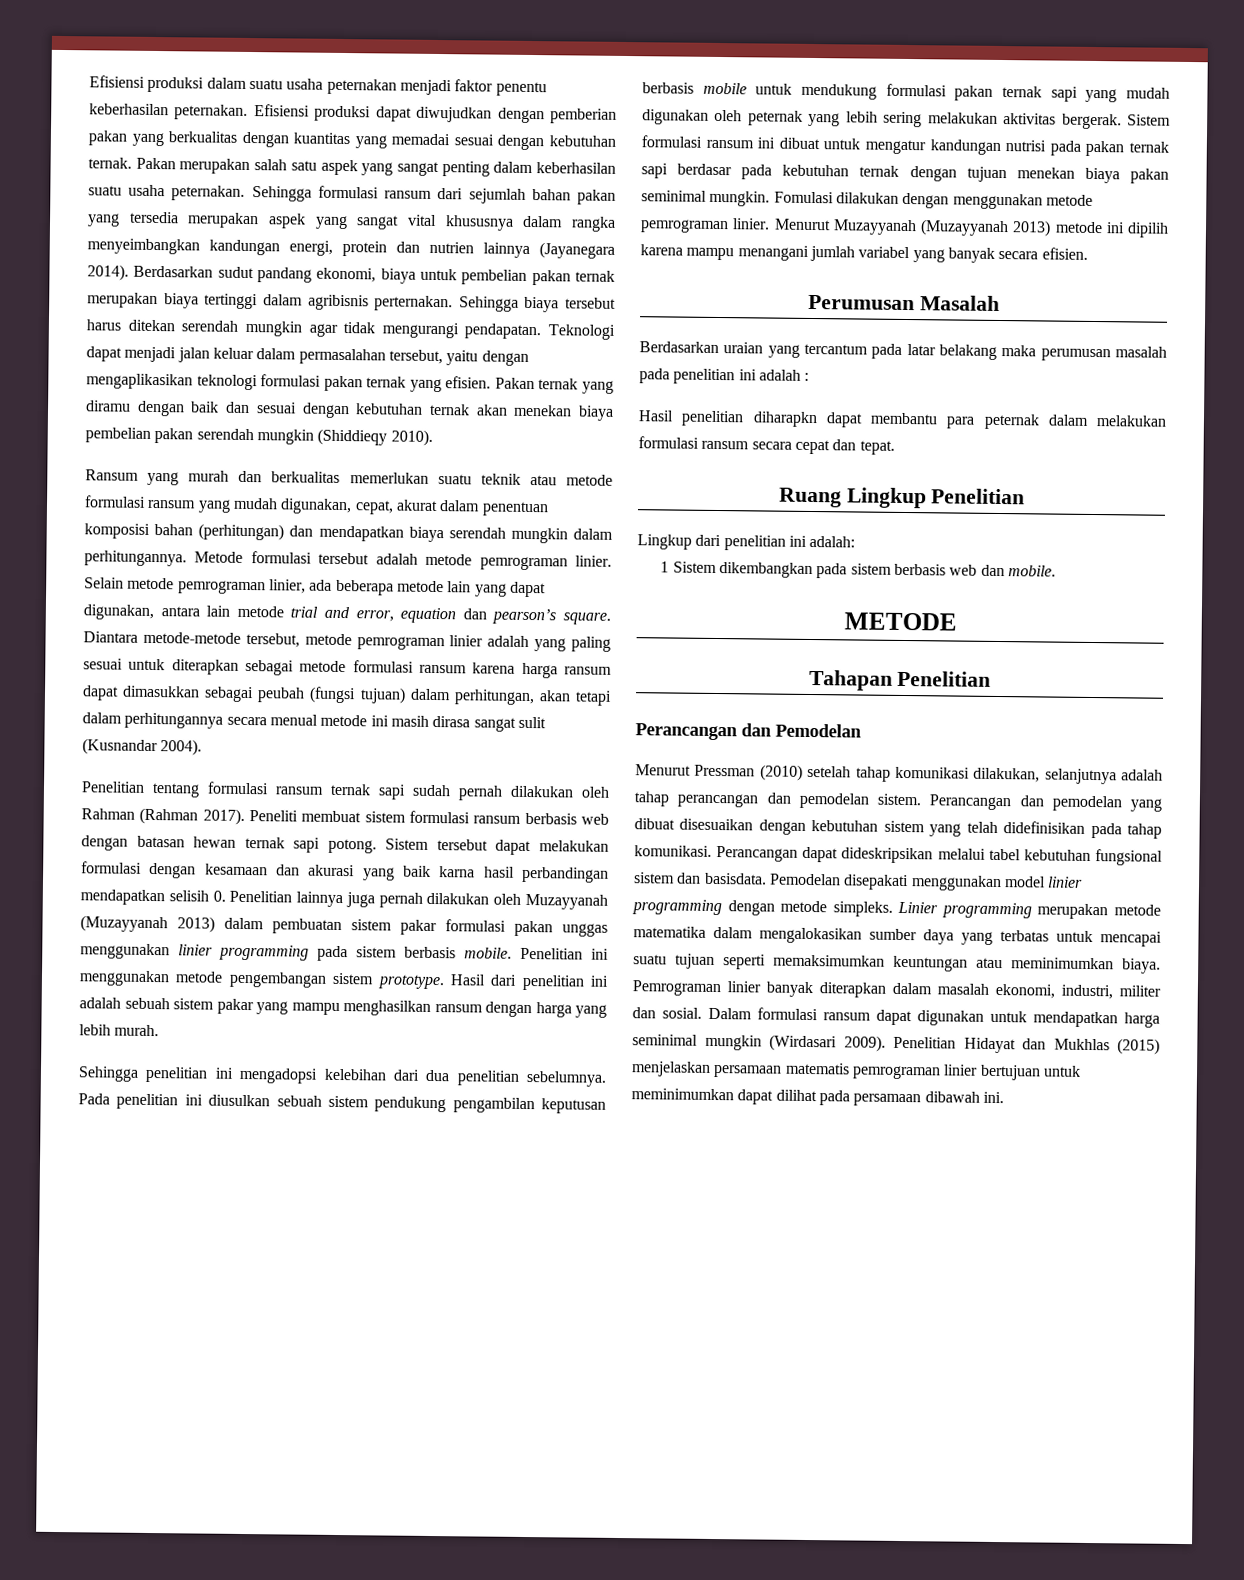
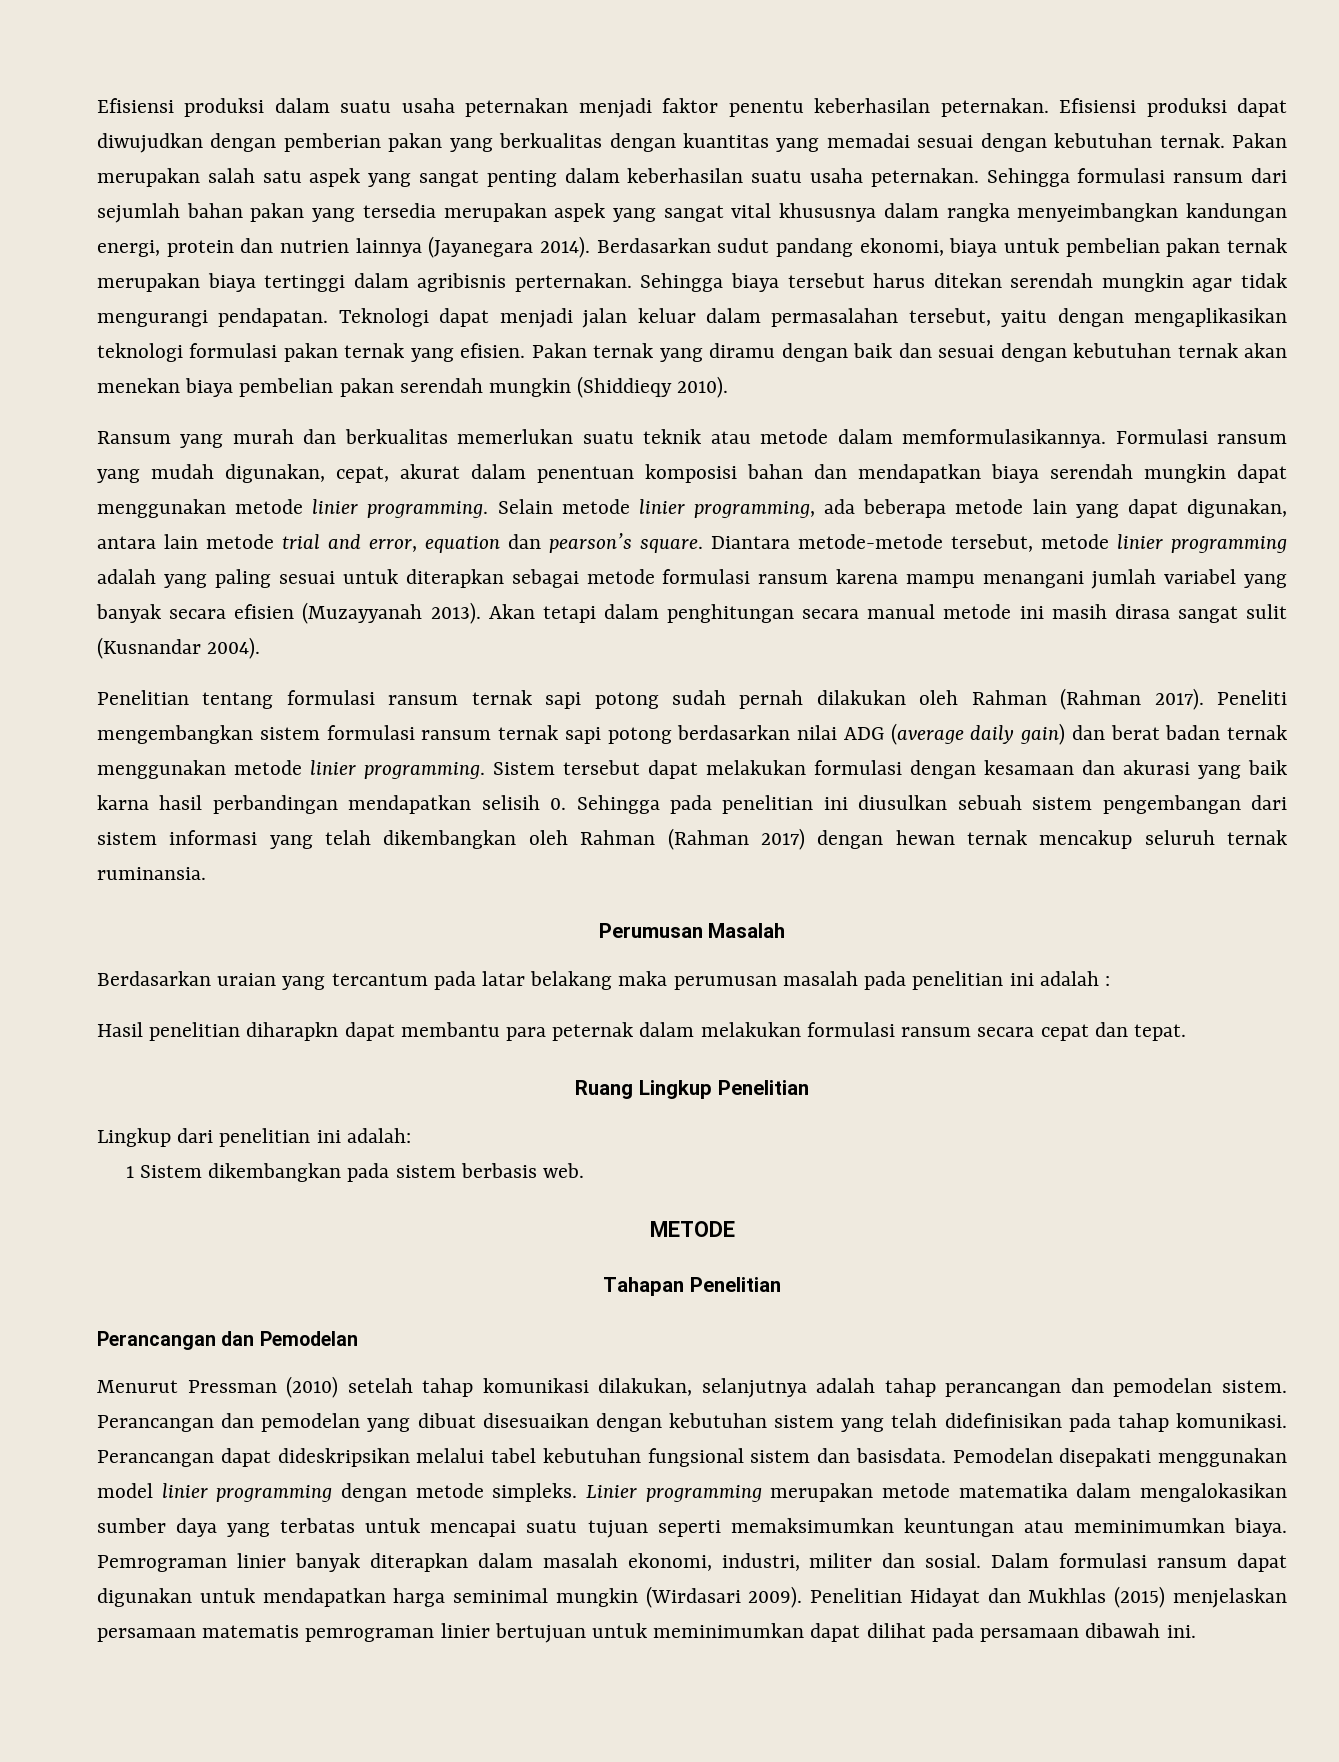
[84,495,146,508] formulasi -> [837,429,1208,448] dalam memformulasikannya. Formulasi
[198,523,285,541] (perhitungan) -> (803, 471) none
[573,528,613,540] [84,550,612,571] [84,577,306,595] dalam perhitungannya. Metode formulasi tersebut adalah metode pemrograman linier. Selain metode pemrograman linier, -> [1237,464,1287,483] [97,499,815,518] dapat menggunakan metode linier programming. Selain metode linier programming,
[356,635,484,651] pemrograman linier -> [1117,534,1287,553] linier programming
[521,662,612,679] [82,685,612,706] [82,712,318,729] harga ransum dapat dimasukkan sebagai peubah (fungsi tujuan) dalam perhitungan, akan tetapi dalam perhitungannya secara menual -> [906,569,1287,589] [96,602,936,624] mampu menangani jumlah variabel yang banyak secara efisien (Muzayyanah 2013). Akan tetapi dalam penghitungan secara manual
(406, 792) none -> [594,692,659,709] potong
[301,810,362,823] membuat -> [97,725,253,744] mengembangkan
[524,812,609,825] [81,835,377,854] berbasis web dengan batasan hewan ternak sapi potong. -> [498,723,1287,745] [97,760,485,779] ternak sapi potong berdasarkan nilai ADG (average daily gain) dan berat badan ternak menggunakan metode linier programming.
[229,890,608,910] [80,915,608,937] [80,943,609,962] [79,970,609,991] [79,997,607,1018] [79,1024,160,1037] [78,1066,606,1087] [78,1093,110,1105] Penelitian lainnya juga pernah dilakukan oleh Muzayyanah (Muzayyanah 2013) dalam pembuatan sistem pakar formulasi pakan unggas menggunakan linier programming pada sistem berbasis mobile. Penelitian ini menggunakan metode pengembangan sistem prototype. Hasil dari penelitian ini adalah sebuah sistem pakar yang mampu menghasilkan ransum dengan harga yang lebih murah. // Sehingga penelitian ini mengadopsi kelebihan dari dua penelitian sebelumnya. Pada -> [576,795,712,814] Sehingga pada
[374,1096,606,1114] [642,82,1170,103] [642,109,1171,130] [641,135,1169,157] [641,163,1169,184] [641,190,1093,210] [640,218,1169,238] [640,244,1088,263] pendukung pengambilan keputusan berbasis mobile untuk mendukung formulasi pakan ternak sapi yang mudah digunakan oleh peternak yang lebih sering melakukan aktivitas bergerak. Sistem formulasi ransum ini dibuat untuk mengatur kandungan nutrisi pada pakan ternak sapi berdasar pada kebutuhan ternak dengan tujuan menekan biaya pakan seminimal mungkin. Fomulasi dilakukan dengan menggunakan metode pemrograman linier. Menurut Muzayyanah (Muzayyanah 2013) metode ini dipilih karena mampu menangani jumlah variabel yang banyak secara efisien. -> [1102,795,1287,814] [97,828,1288,850] [97,867,206,880] pengembangan dari sistem informasi yang telah dikembangkan oleh Rahman (Rahman 2017) dengan hewan ternak mencakup seluruh ternak ruminansia.
[949,564,1056,577] web dan mobile. -> [543,1163,585,1178] web.

